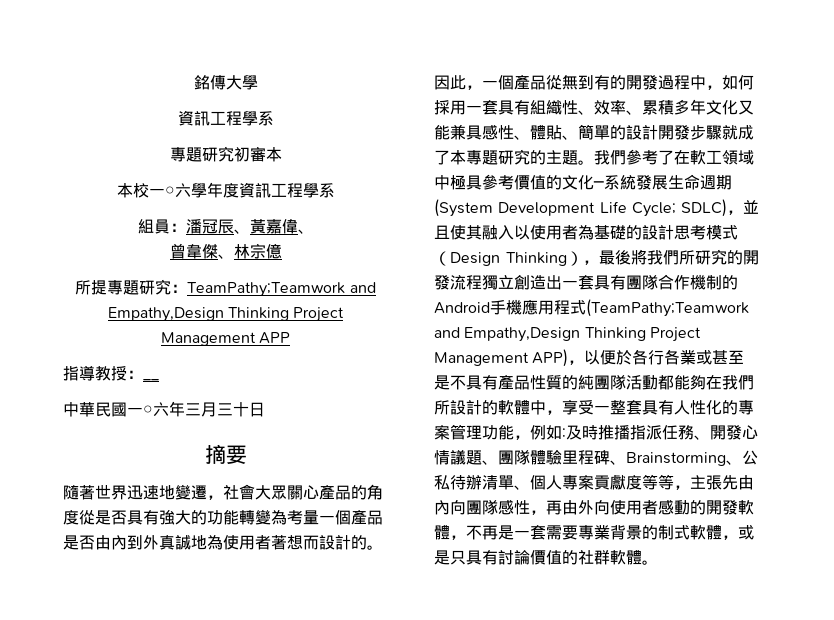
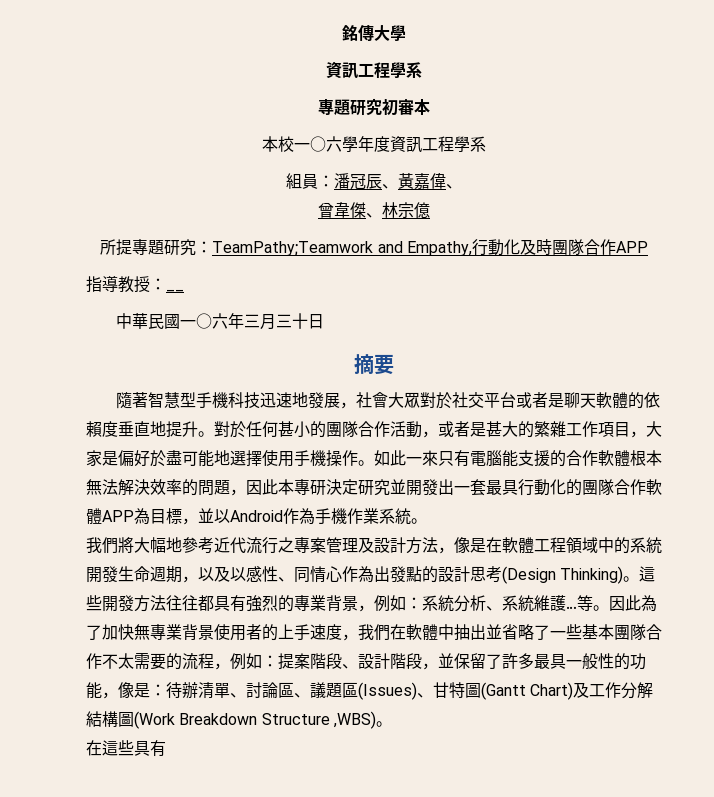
[107,307,345,322] [160,332,256,346] Empathy,Design Thinking Project Management -> [406,239,616,256] Empathy,行動化及時團隊合作
[95,484,383,500] [63,509,383,525] [63,535,383,550] [434,75,754,90] [434,99,754,115] [434,124,754,140] [434,149,754,165] [434,174,732,190] [434,199,759,217] [434,225,738,240] [434,249,759,266] [434,274,738,290] [434,299,749,317] [434,327,701,342] [434,349,745,367] [434,375,754,390] [434,400,754,415] [434,424,758,440] [434,449,758,466] [434,474,754,490] [434,499,754,515] [434,525,754,540] [434,550,658,565] 世界迅速地變遷，社會大眾關心產品的角度從是否具有強大的功能轉變為考量一個產品是否由內到外真誠地為使用者著想而設計的。因此，一個產品從無到有的開發過程中，如何採用一套具有組織性、效率、累積多年文化又能兼具感性、體貼、簡單的設計開發步驟就成了本專題研究的主題。我們參考了在軟工領域中極具參考價值的文化─系統發展生命週期(System Development Life Cycle; SDLC)，並且使其融入以使用者為基礎的設計思考模式（Design Thinking），最後將我們所研究的開發流程獨立創造出一套具有團隊合作機制的Android手機應用程式(TeamPathy;Teamwork and Empathy,Design Thinking Project Management APP)，以便於各行各業或甚至是不具有產品性質的純團隊活動都能夠在我們所設計的軟體中，享受一整套具有人性化的專案管理功能，例如:及時推播指派任務、開發心情議題、團隊體驗里程碑、Brainstorming、公私待辦清單、個人專案貢獻度等等，主張先由內向團隊感性，再由外向使用者感動的開發軟體，不再是一套需要專業背景的制式軟體，或是只具有討論價值的社群軟體。 -> [148,392,661,409] [86,421,662,438] [86,450,662,467] [86,479,662,496] [86,508,427,525] [86,537,662,554] [86,566,656,584] [86,595,657,612] [86,624,662,641] [86,653,646,670] [86,682,654,700] [86,711,392,729] [86,740,166,757] 智慧型手機科技迅速地發展，社會大眾對於社交平台或者是聊天軟體的依賴度垂直地提升。對於任何甚小的團隊合作活動，或者是甚大的繁雜工作項目，大家是偏好於盡可能地選擇使用手機操作。如此一來只有電腦能支援的合作軟體根本無法解決效率的問題，因此本專研決定研究並開發出一套最具行動化的團隊合作軟體APP為目標，並以Android作為手機作業系統。 // 我們將大幅地參考近代流行之專案管理及設計方法，像是在軟體工程領域中的系統開發生命週期，以及以感性、同情心作為出發點的設計思考(Design Thinking)。這些開發方法往往都具有強烈的專業背景，例如：系統分析、系統維護…等。因此為了加快無專業背景使用者的上手速度，我們在軟體中抽出並省略了一些基本團隊合作不太需要的流程，例如：提案階段、設計階段，並保留了許多最具一般性的功能，像是：待辦清單、討論區、議題區(Issues)、甘特圖(Gantt Chart)及工作分解結構圖(Work Breakdown Structure ,WBS)。 // 在這些具有

